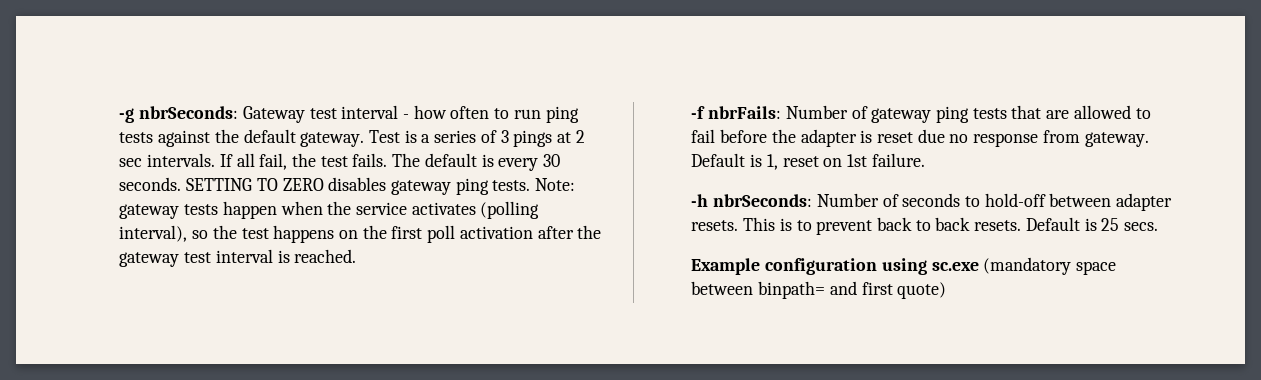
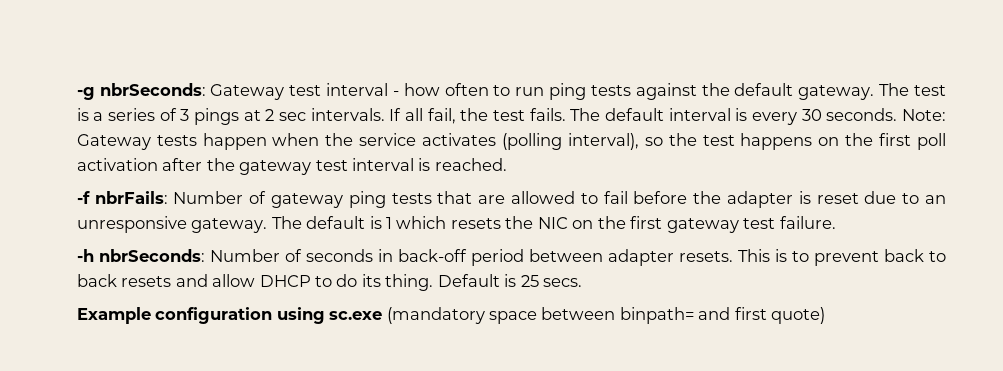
[368,130,400,143] Test -> [879,83,947,96] The test
(477, 160) none -> [668,108,731,121] interval
[186,177,576,195] [119,204,180,219] SETTING TO ZERO disables gateway ping tests. Note: gateway -> [902,109,947,121] [76,134,151,150] Note: Gateway
[949,130,1149,147] [691,153,867,170] no response from gateway. Default is 1, reset on 1st -> [902,193,947,204] [76,216,776,233] to an unresponsive gateway. The default is 1 which resets the NIC on the first gateway test
[964,193,1046,207] to hold-off -> [377,249,524,266] in back-off period
[974,220,1022,231] resets. -> [121,274,434,291] resets and allow DHCP to do its thing.

